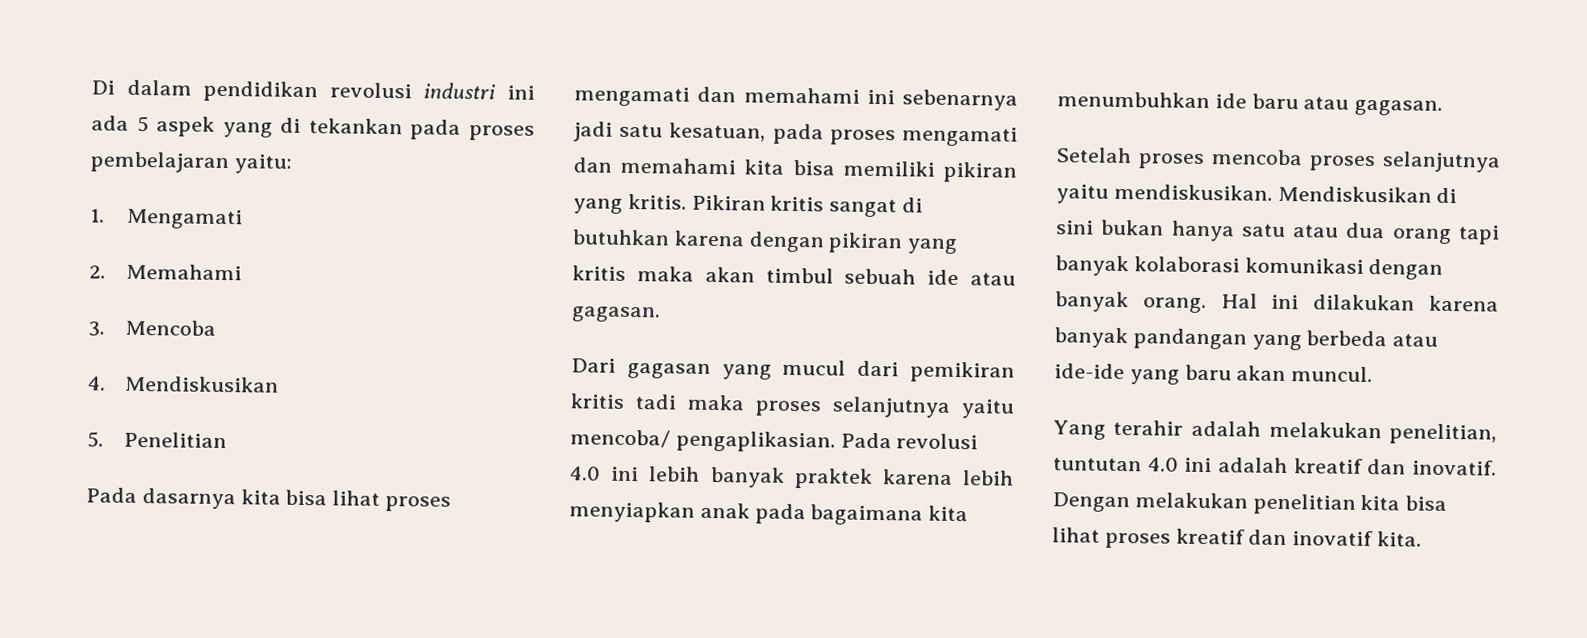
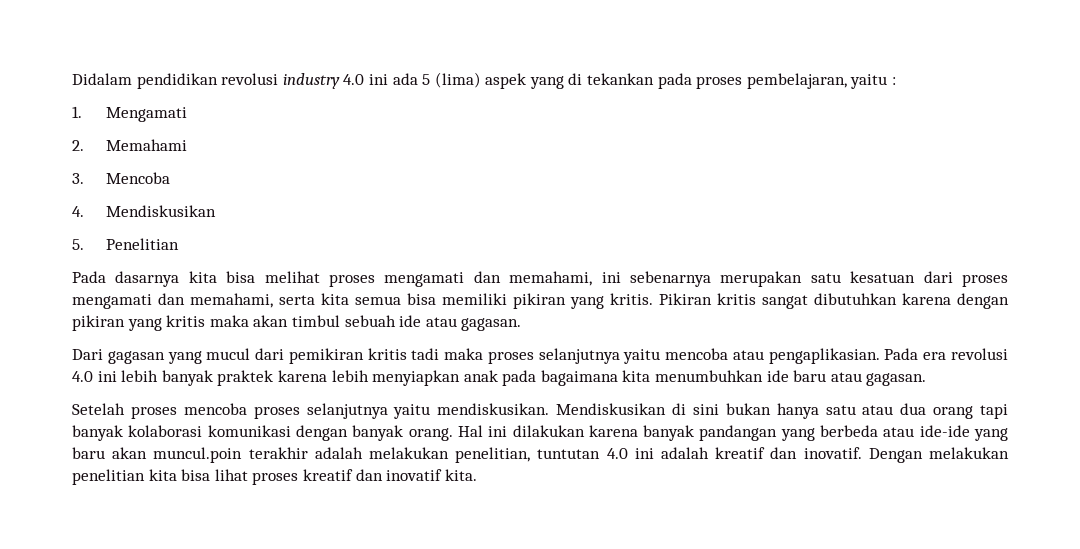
[91,79,497,103] Di dalam pendidikan revolusi industri -> [72,73,365,89] Didalam pendidikan revolusi industry 4.0
(149, 124) none -> [434,72,481,88] (lima)
[90,151,292,174] pembelajaran yaitu: -> [746,73,897,89] pembelajaran, yaitu :
[332,490,452,512] [574,86,860,107] lihat proses mengamati dan memahami -> [264,271,593,287] melihat proses mengamati dan memahami,
[573,121,1018,147] [573,157,785,175] jadi satu kesatuan, pada proses mengamati dan memahami kita -> [720,271,1008,287] [72,293,401,309] merupakan satu kesatuan dari proses mengamati dan memahami, serta kita semua
[902,197,924,213] [572,229,670,246] di butuhkan -> [814,293,897,305] dibutuhkan
[570,429,671,448] mencoba/ -> [665,348,764,360] mencoba atau
(892, 440) none -> [923,352,947,360] era
[1291,366,1374,383] [1053,419,1184,440] muncul. // Yang terahir -> [153,447,308,463] muncul.poin terakhir

